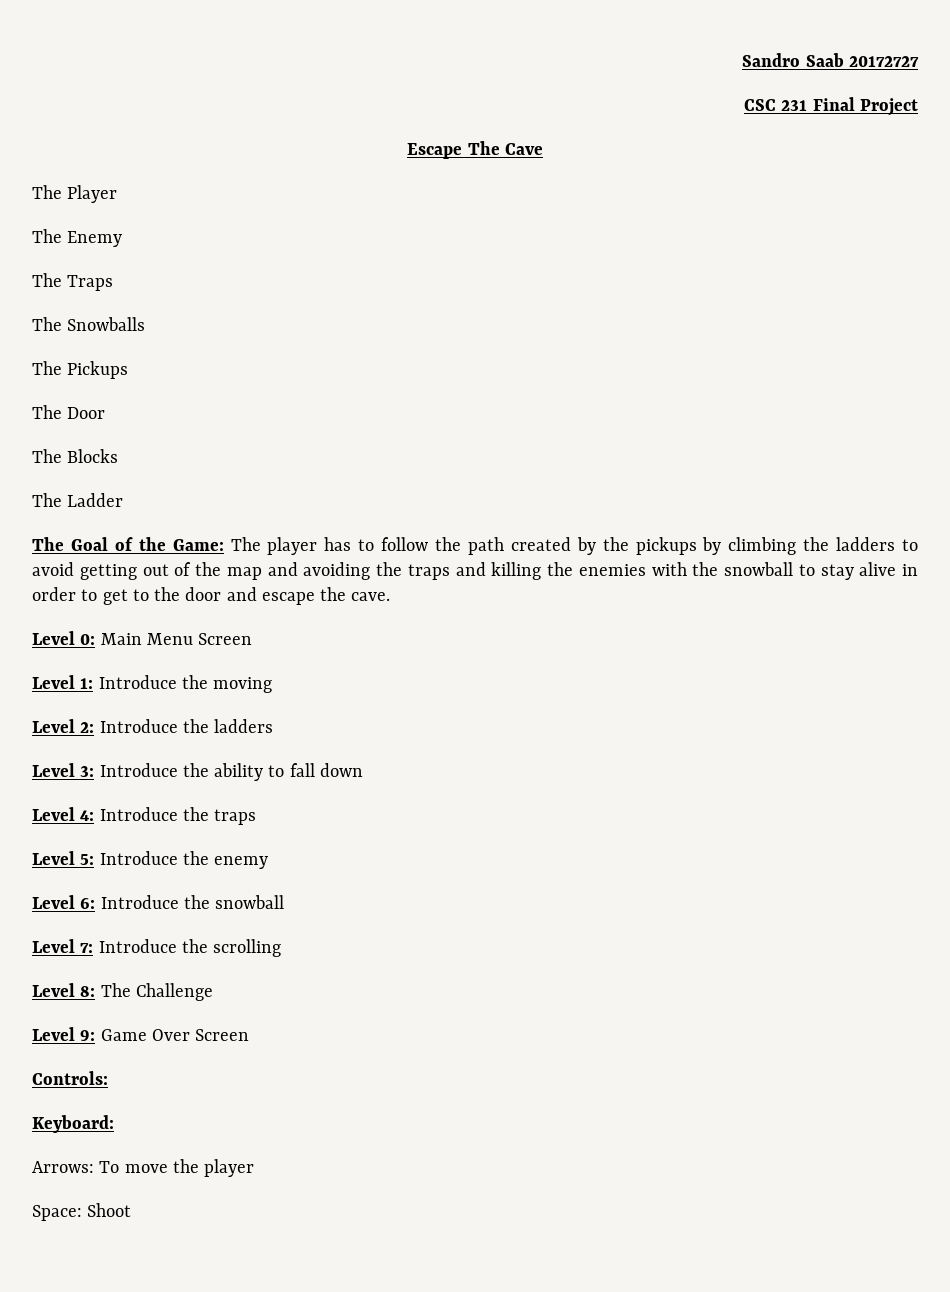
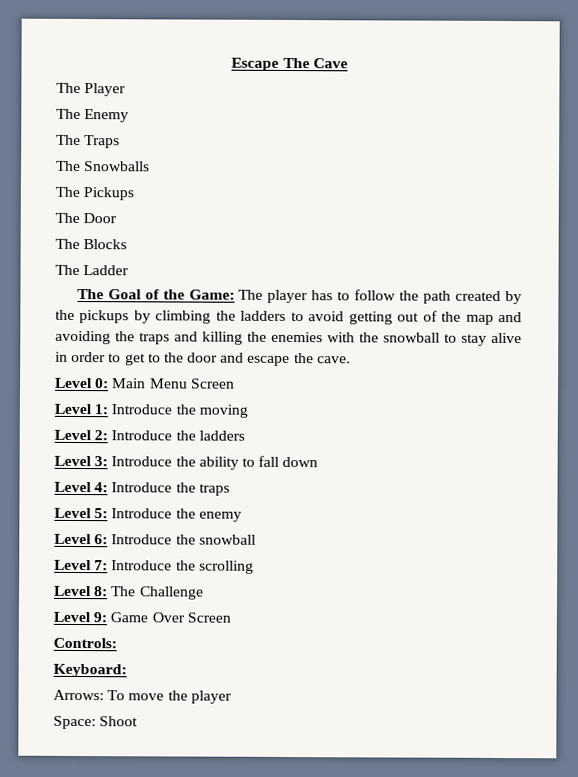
[742,53,919,67] [744,97,918,116] Sandro Saab 20172727 // CSC 231 Final Project // -> (231, 64) none

